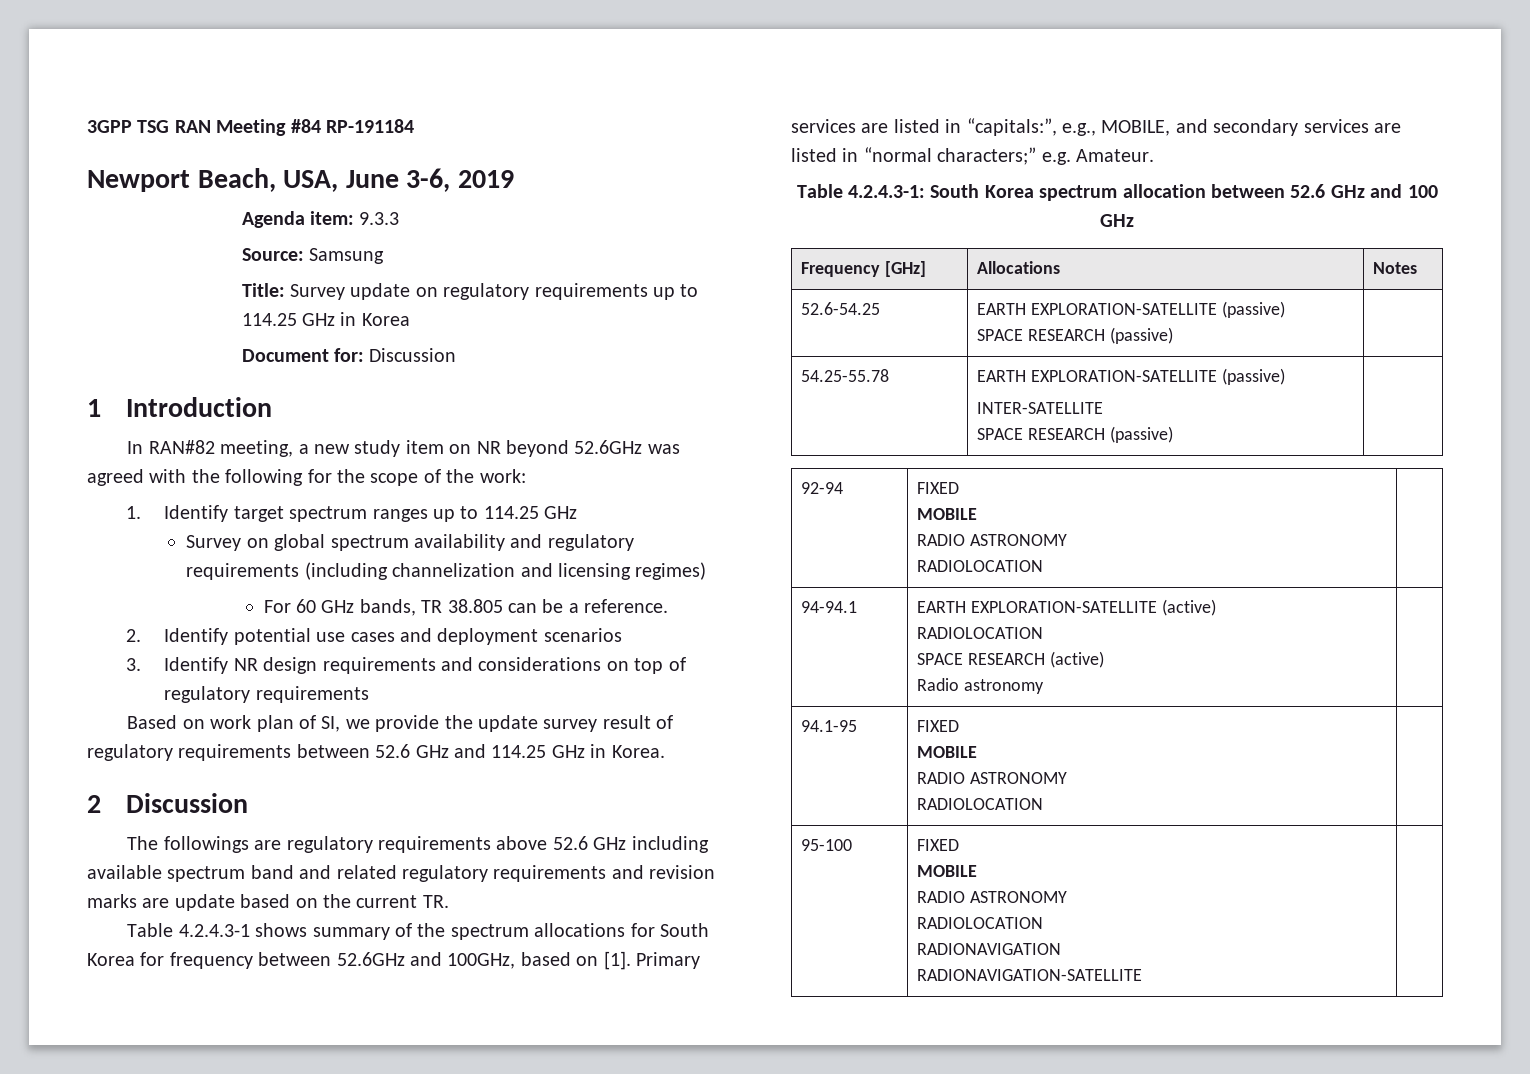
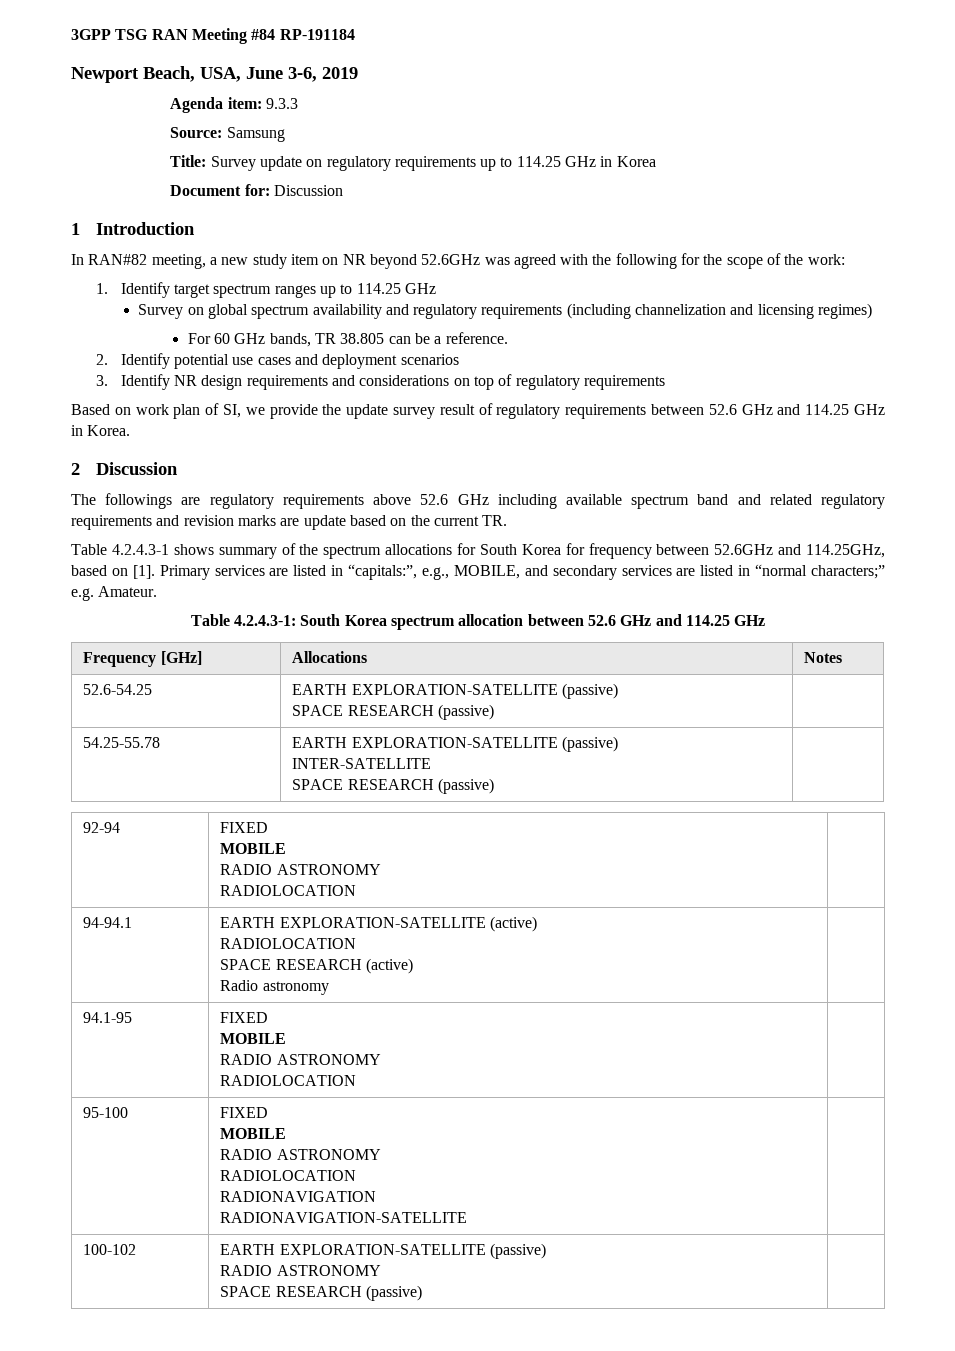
[447,953,516,969] 100GHz, -> [806,544,885,558] 114.25GHz,
[1407,185,1438,198] 100 -> [685,615,730,626] 114.25
(1143, 975) none -> [83,1244,137,1255] [220,1243,546,1259] [220,1265,381,1276] [220,1285,422,1301] // 100-102 | EARTH EXPLORATION-SATELLITE (passive) // RADIO ASTRONOMY // SPACE RESEARCH (passive) |

